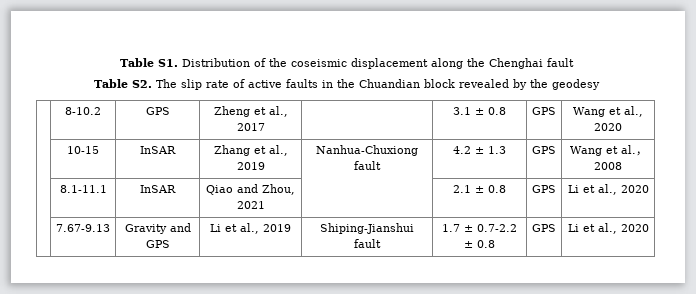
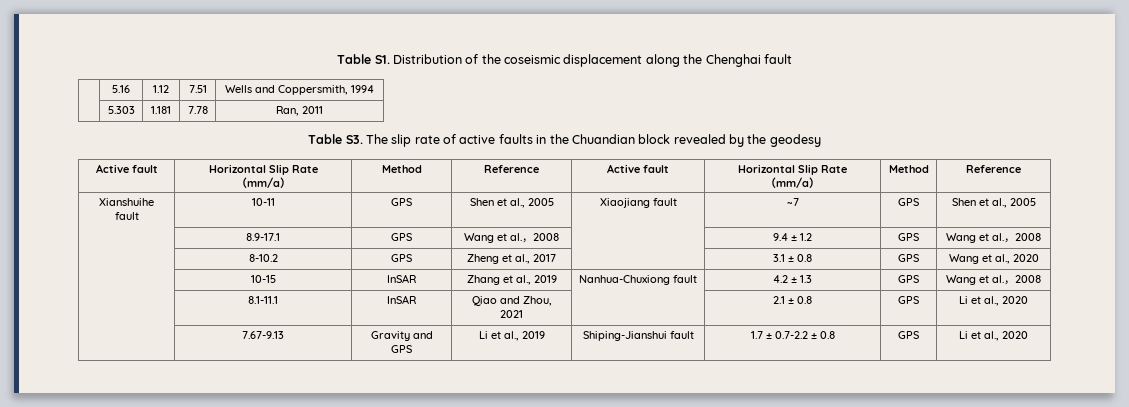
[93,79,152,88] // Table S2. -> [112,85,130,93] [153,85,169,93] [188,85,207,93] [225,85,374,95] [107,106,135,114] [151,106,171,114] [187,106,208,114] [276,106,323,116] [308,134,363,144] // | 5.16 | 1.12 | 7.51 | Wells and Coppersmith, 1994 // | 5.303 | 1.181 | 7.78 | Ran, 2011 // Table S3.
(600, 84) none -> [95,164,158,173] [208,164,318,175] [235,177,291,188] [381,165,422,173] [483,165,539,173] [607,164,669,173] [738,164,847,175] [765,177,820,188] [888,165,929,173] [966,165,1021,173] [99,198,154,206] [114,212,139,220] [251,198,275,206] [390,198,412,206] [469,198,554,208] [599,198,677,208] [786,198,799,206] [898,198,919,206] [951,198,1036,208] [246,233,280,241] [390,233,412,241] [463,233,559,243] [773,233,812,241] [898,233,919,241] [946,233,1041,243] // Active fault | Horizontal Slip Rate（mm/a） | Method | Reference | Active fault | Horizontal Slip Rate（mm/a） | Method | Reference // Xianshuihe fault | 10-11 | GPS | Shen et al., 2005 | Xiaojiang fault | ~7 | GPS | Shen et al., 2005 // | 8.9-17.1 | GPS | Wang et al.，2008 | | 9.4 ± 1.2 | GPS | Wang et al.，2008

